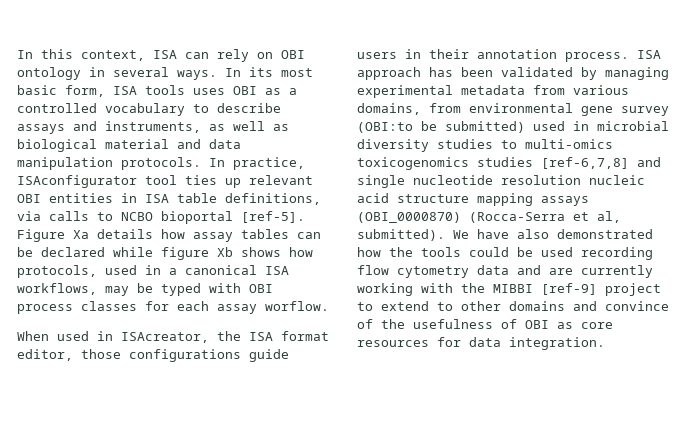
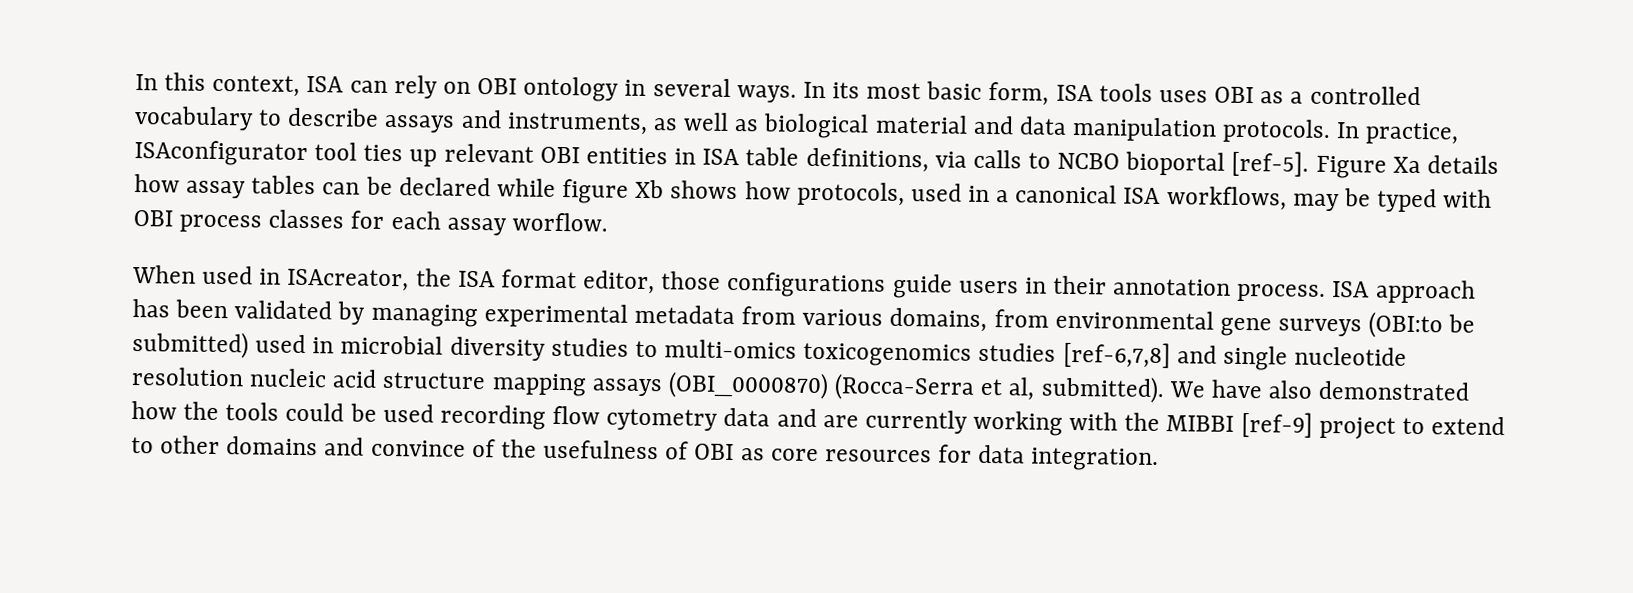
[621,106,669,116] survey -> [1278,318,1363,337] surveys

